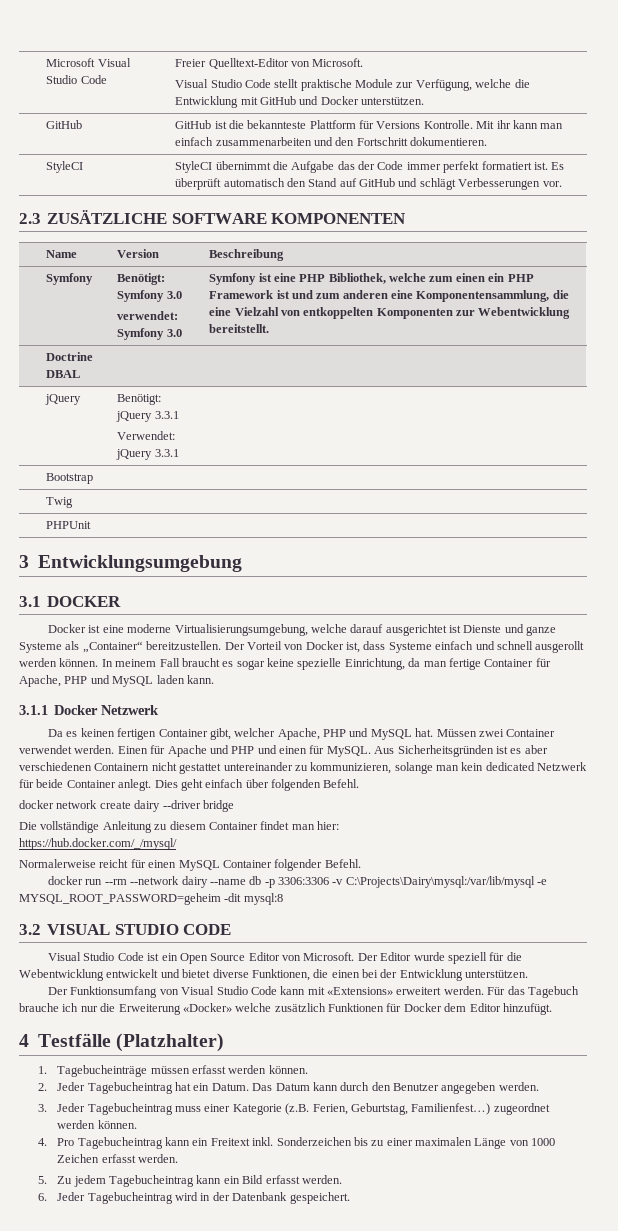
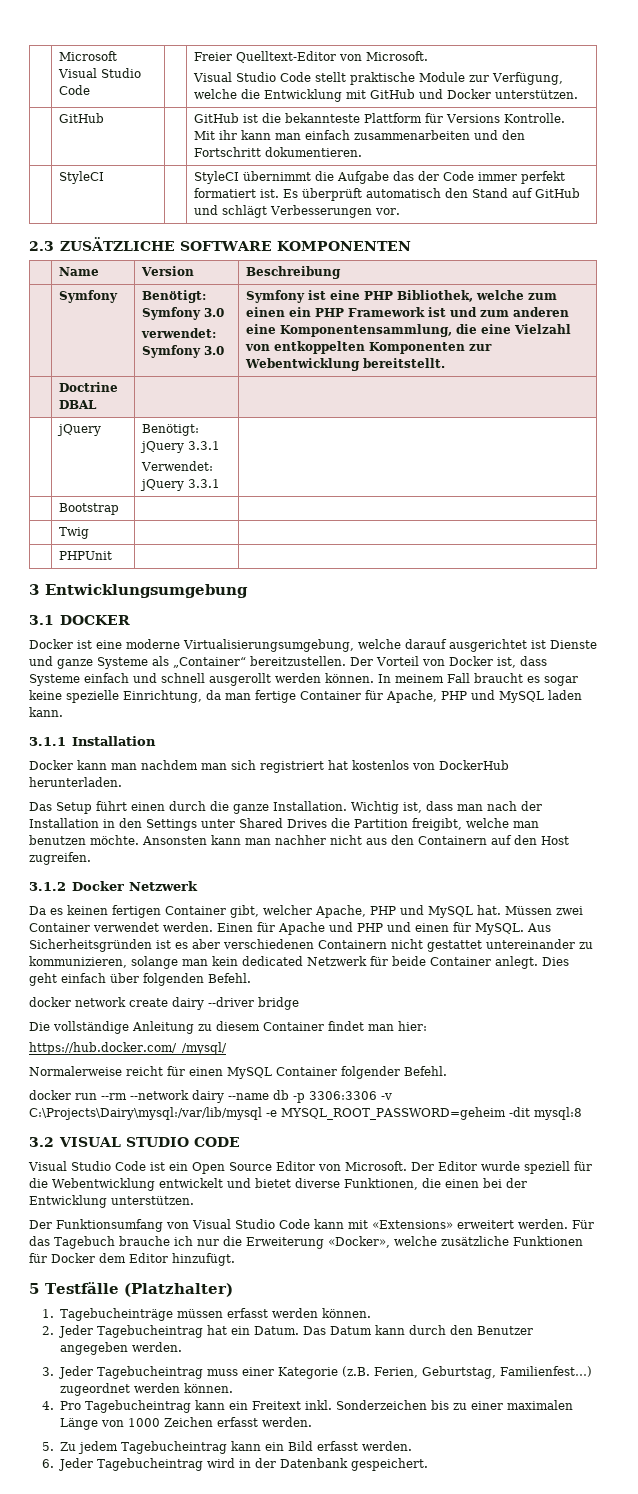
(48, 710) none -> [71,736,156,746] [29,760,509,773] [29,777,122,787] [29,801,542,814] [29,818,539,831] [29,835,569,845] [29,852,91,865] [29,882,66,891] Installation // Docker kann man nachdem man sich registriert hat kostenlos von DockerHub herunterladen. // Das Setup führt einen durch die ganze Installation. Wichtig ist, dass man nach der Installation in den Settings unter Shared Drives die Partition freigibt, welche man benutzen möchte. Ansonsten kann man nachher nicht aus den Containern auf den Host zugreifen. // 3.1.2
[182,1003,326,1012] «Docker» welche zusätzlich -> [328,1236,509,1248] «Docker», welche zusätzliche
[19,1034,29,1047] 4 -> [29,1283,39,1294] 5

